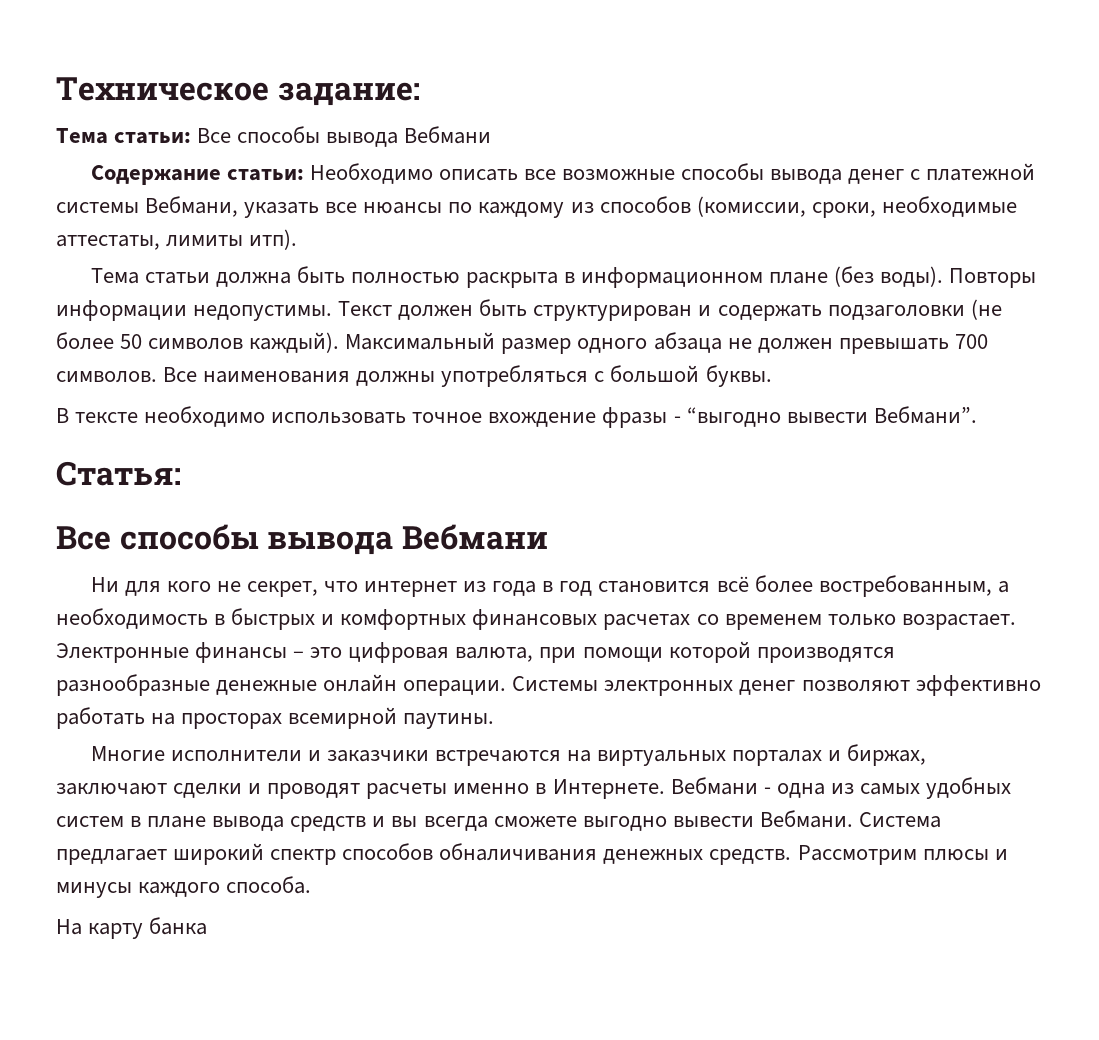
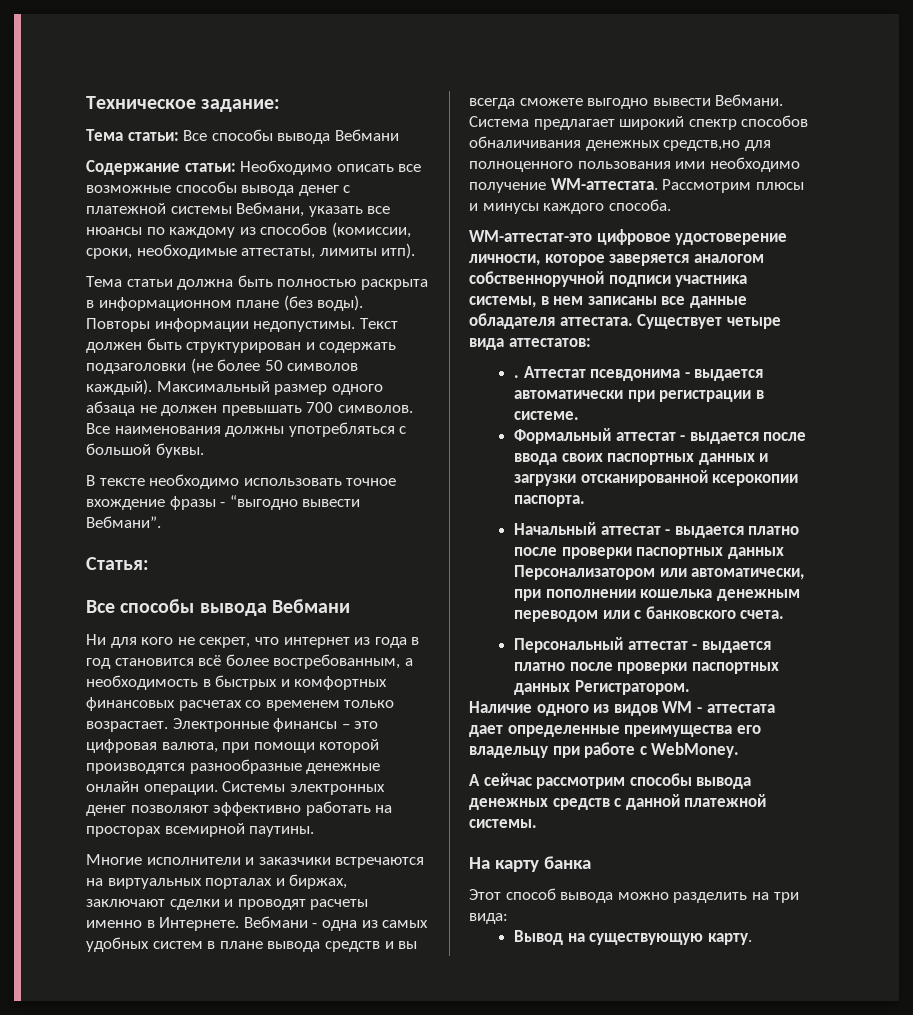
[709,849,792,865] средств. -> [663,140,771,151] [469,157,800,172] [469,178,658,193] средств,но для полноценного пользования ими необходимо получение WM-аттестата.
[56,917,208,939] На карту банка -> [469,229,788,245] [469,254,764,266] [469,271,748,287] [469,296,747,308] [469,313,781,329] [469,338,591,350] [514,366,764,381] [514,390,764,402] [514,411,580,420] [514,428,807,444] [514,453,769,465] [514,470,799,486] [514,495,586,507] [514,522,800,538] [514,547,784,559] [514,565,805,580] [514,589,800,601] [514,606,785,622] [514,637,771,653] [514,662,779,674] [514,680,690,695] [469,701,775,716] [469,725,761,737] [469,742,740,758] [469,773,752,789] [469,794,767,810] [469,819,537,828] [469,856,591,872] [469,888,799,903] [469,913,508,924] [514,930,752,945] WM-аттестат-это цифровое удостоверение личности, которое заверяется аналогом собственноручной подписи участника системы, в нем записаны все данные обладателя аттестата. Существует четыре вида аттестатов: // . Аттестат псевдонима - выдается автоматически при регистрации в системе. // Формальный аттестат - выдается после ввода своих паспортных данных и загрузки отсканированной ксерокопии паспорта. // Начальный аттестат - выдается платно после проверки паспортных данных Персонализатором или автоматически, при пополнении кошелька денежным переводом или с банковского счета. // Персональный аттестат - выдается платно после проверки паспортных данных Регистратором. // Наличие одного из видов WM - аттестата дает определенные преимущества его владельцу при работе с WebMoney. // А сейчас рассмотрим способы вывода денежных средств с данной платежной системы. // На карту банка // Этот способ вывода можно разделить на три вида: // Вывод на существующую карту.

